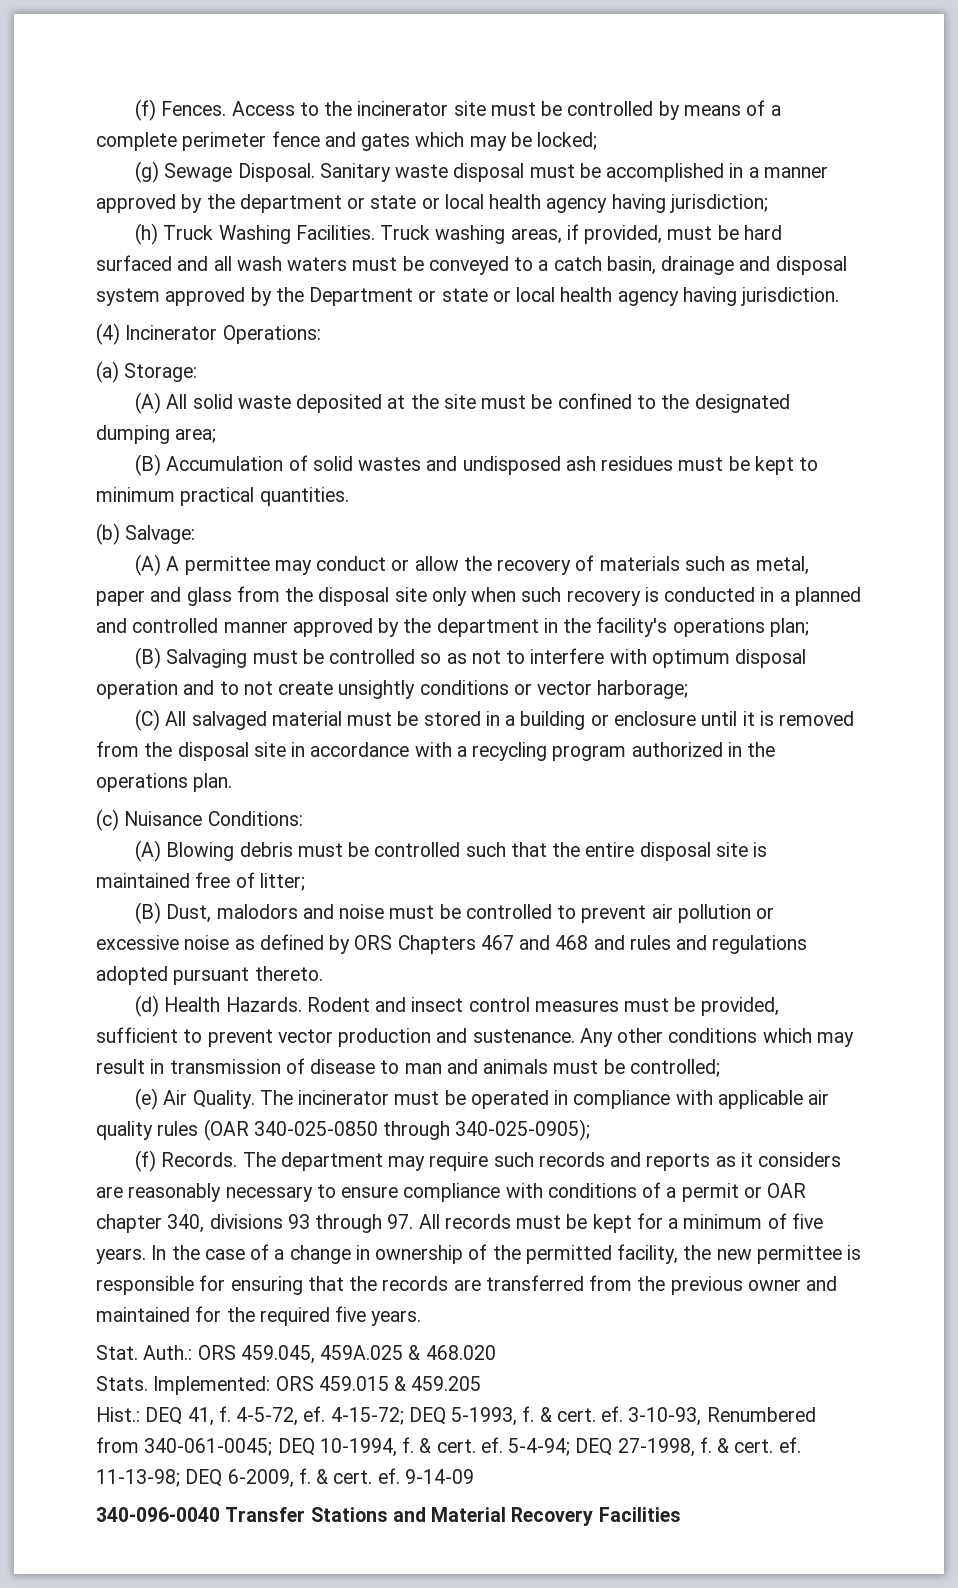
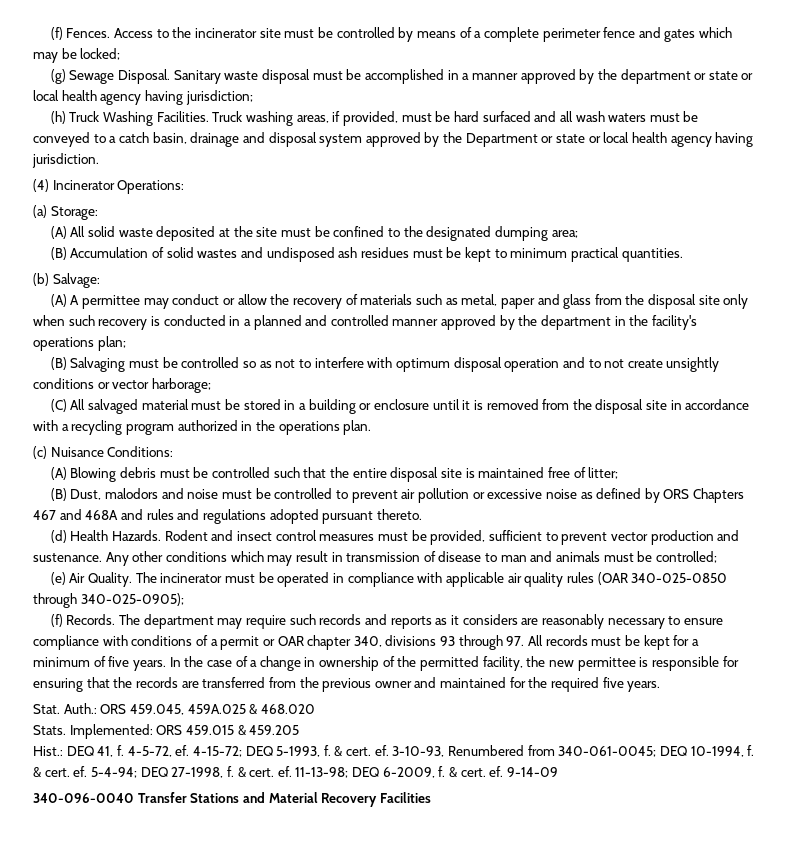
[555,935,589,950] 468 -> [85,510,119,520] 468A

